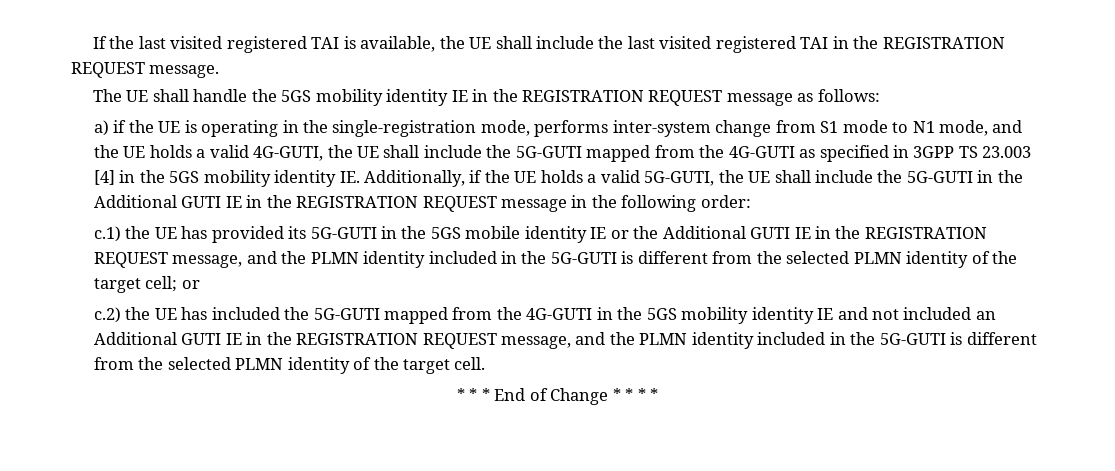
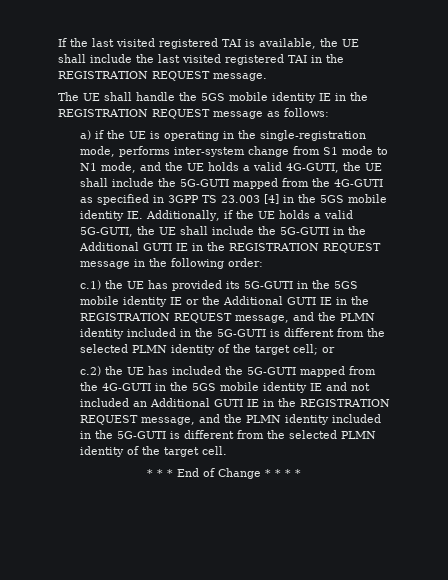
[315,89,383,106] mobility -> [229,92,268,101] mobile
[203,170,271,187] mobility -> [347,194,387,203] mobile
[681,307,749,324] mobility -> [219,382,259,391] mobile

